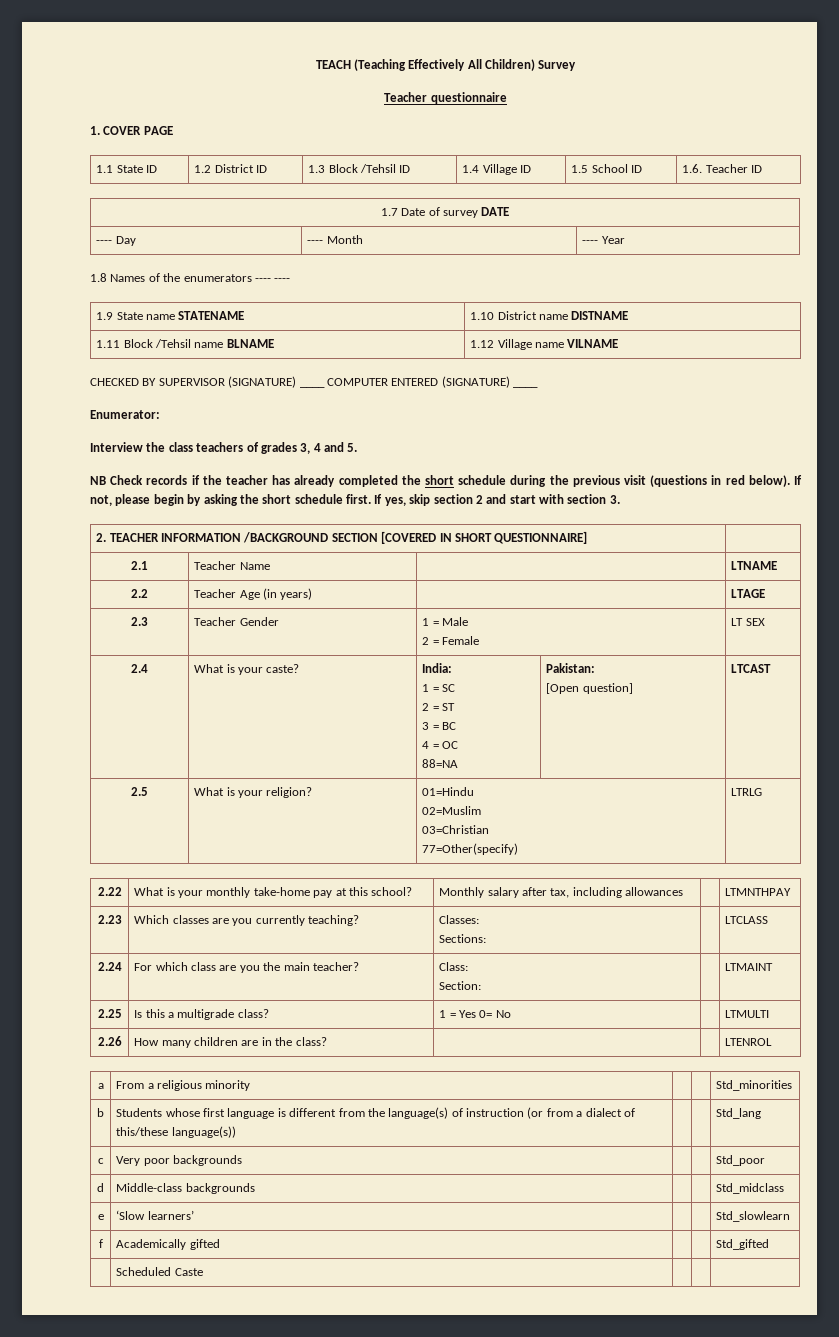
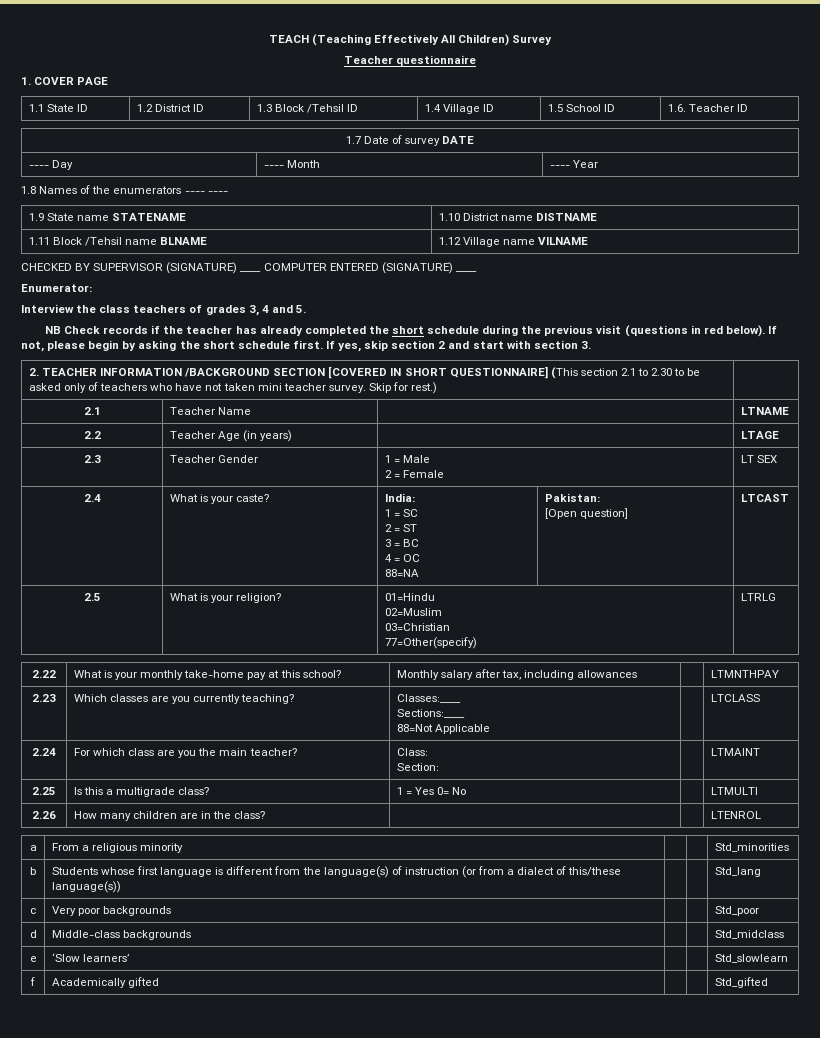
(588, 537) none -> [550,367,701,379] [28,382,438,394] (This section 2.1 to 2.30 to be asked only of teachers who have not taken mini teacher survey. Skip for rest.)
[439,915,480,924] [439,934,487,943] Classes: // Sections: -> [396,694,461,703] [396,709,465,718] [396,724,490,734] Classes:____ // Sections:____ // 88=Not Applicable
[116,1267,203,1276] // | Scheduled Caste | | | -> (768, 982) none

